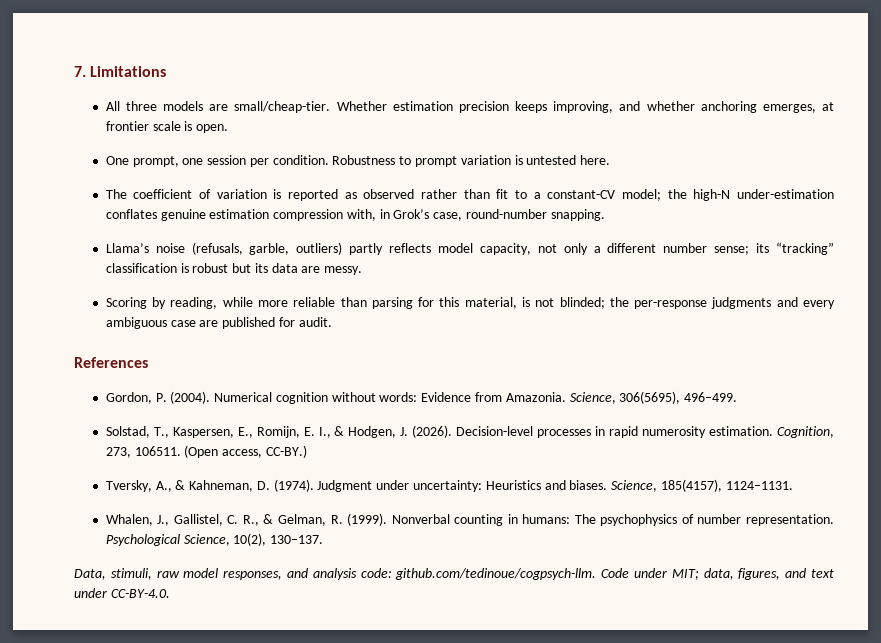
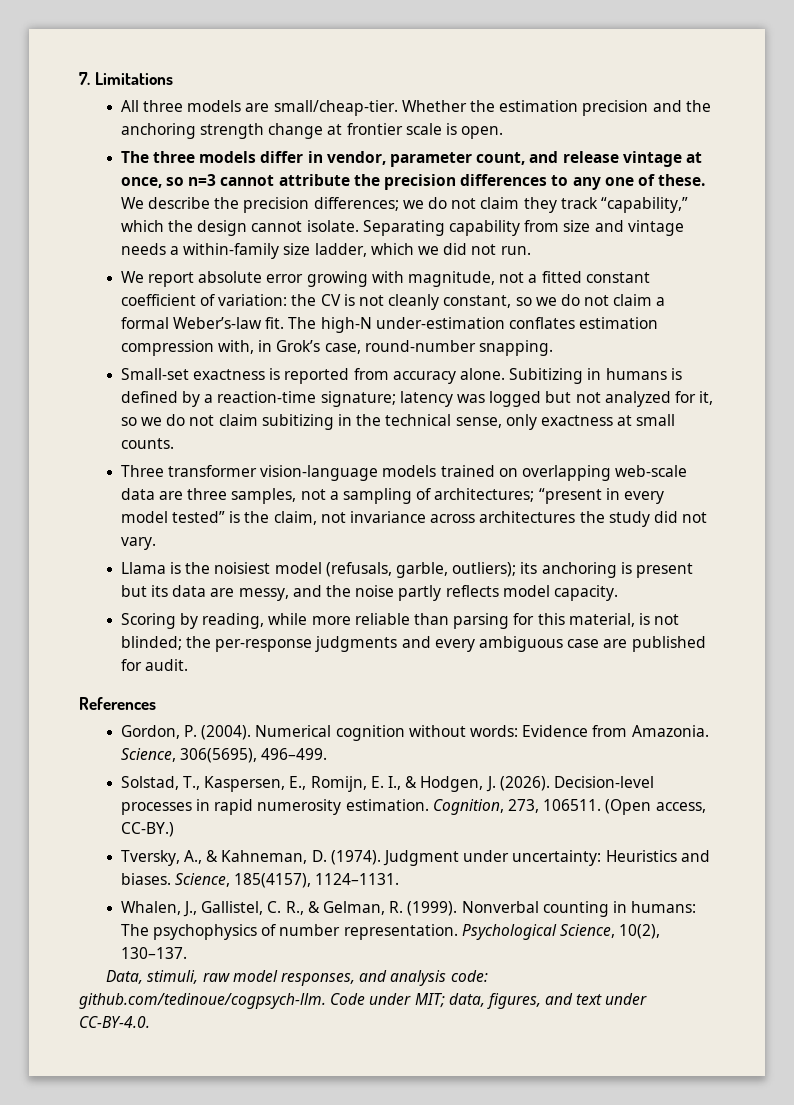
(387, 106) none -> [469,100,495,112] the
[515,101,816,113] keeps improving, and whether anchoring emerges, -> [652,100,711,112] [120,123,324,139] and the anchoring strength change
[105,155,611,167] [105,189,687,201] One prompt, one session per condition. Robustness to prompt variation is untested here. // The coefficient of variation is reported as observed rather than fit to a constant-CV model; the -> [120,151,702,167] [120,174,706,190] [120,197,688,213] [120,220,684,236] [120,243,531,259] [120,271,650,287] [120,294,666,310] [120,317,317,329] The three models differ in vendor, parameter count, and release vintage at once, so n=3 cannot attribute the precision differences to any one of these. We describe the precision differences; we do not claim they track “capability,” which the design cannot isolate. Separating capability from size and vintage needs a within-family size ladder, which we did not run. // We report absolute error growing with magnitude, not a fitted constant coefficient of variation: the CV is not cleanly constant, so we do not claim a formal Weber’s-law fit. The
[160,209,206,221] genuine -> (575, 323) none
[105,242,835,255] [105,263,363,275] Llama’s noise (refusals, garble, outliers) partly reflects model capacity, not only a different number sense; its “tracking” classification is robust but its data are messy. -> [120,368,682,384] [120,391,714,407] [120,414,676,430] [120,438,174,449] [120,465,688,481] [120,488,664,504] [120,511,708,527] [120,537,156,550] [120,562,693,578] [120,585,618,601] Small-set exactness is reported from accuracy alone. Subitizing in humans is defined by a reaction-time signature; latency was logged but not analyzed for it, so we do not claim subitizing in the technical sense, only exactness at small counts. // Three transformer vision-language models trained on overlapping web-scale data are three samples, not a sampling of architectures; “present in every model tested” is the claim, not invariance across architectures the study did not vary. // Llama is the noisiest model (refusals, garble, outliers); its anchoring is present but its data are messy, and the noise partly reflects model capacity.

